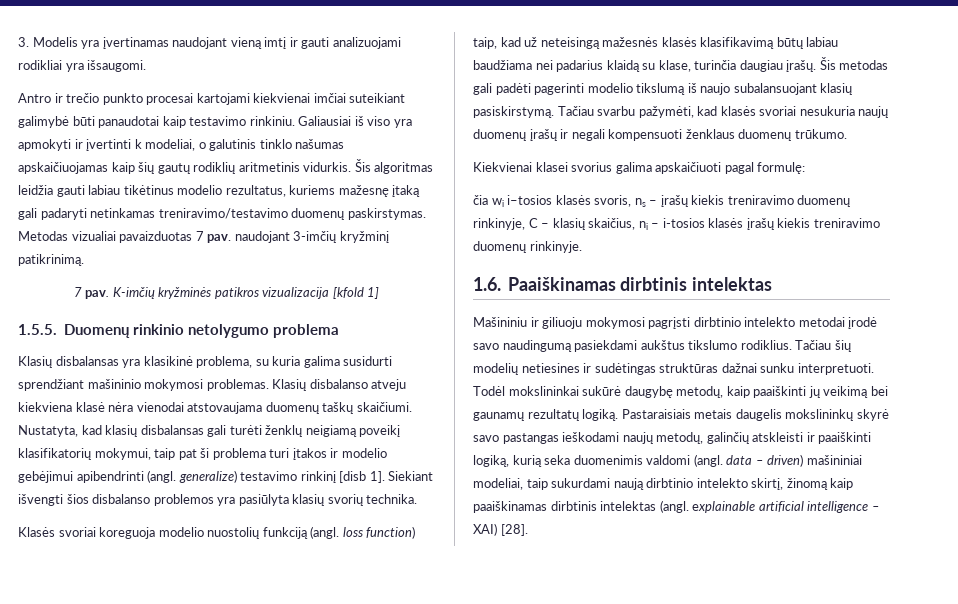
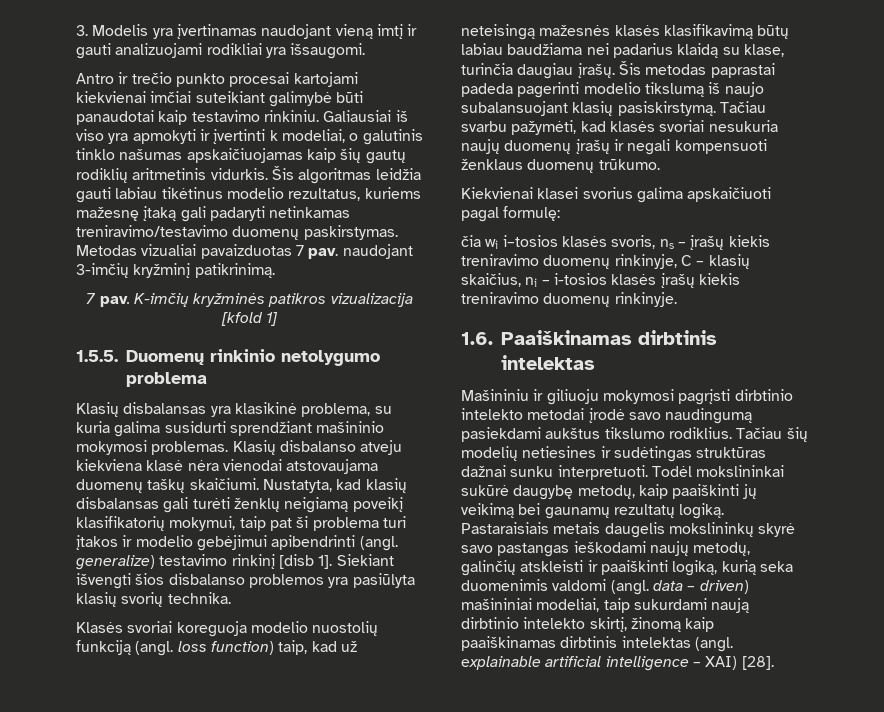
[473,83,531,95] gali padėti -> [710,63,775,78] [461,83,513,97] paprastai padeda

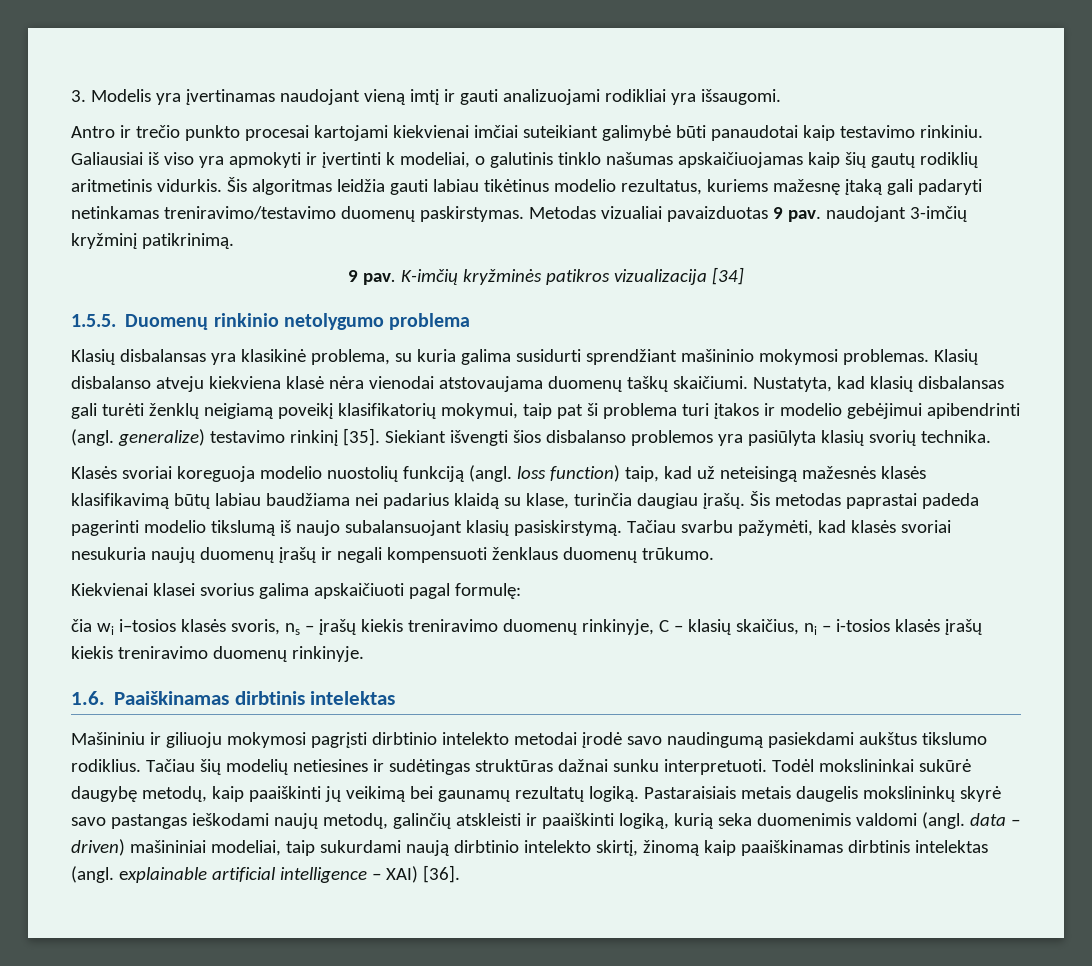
[295,245,304,256] 7 -> [772,207,783,219] 9
[86,293,97,304] 7 -> [348,270,359,282] 9
[220,312,279,326] [kfold 1] -> [711,267,744,285] [34]
[278,554,333,569] [disb 1]. -> [342,428,380,446] [35].
[741,656,774,670] [28]. -> [422,865,460,883] [36].

